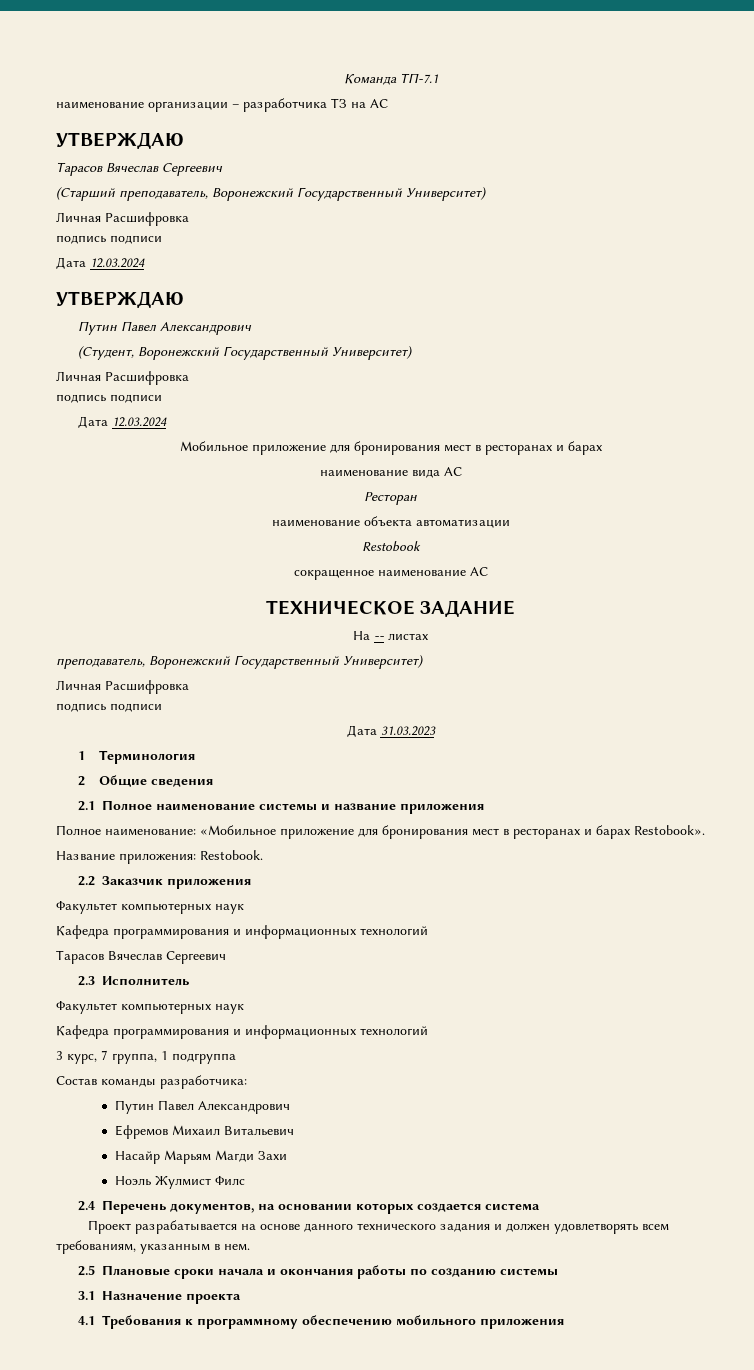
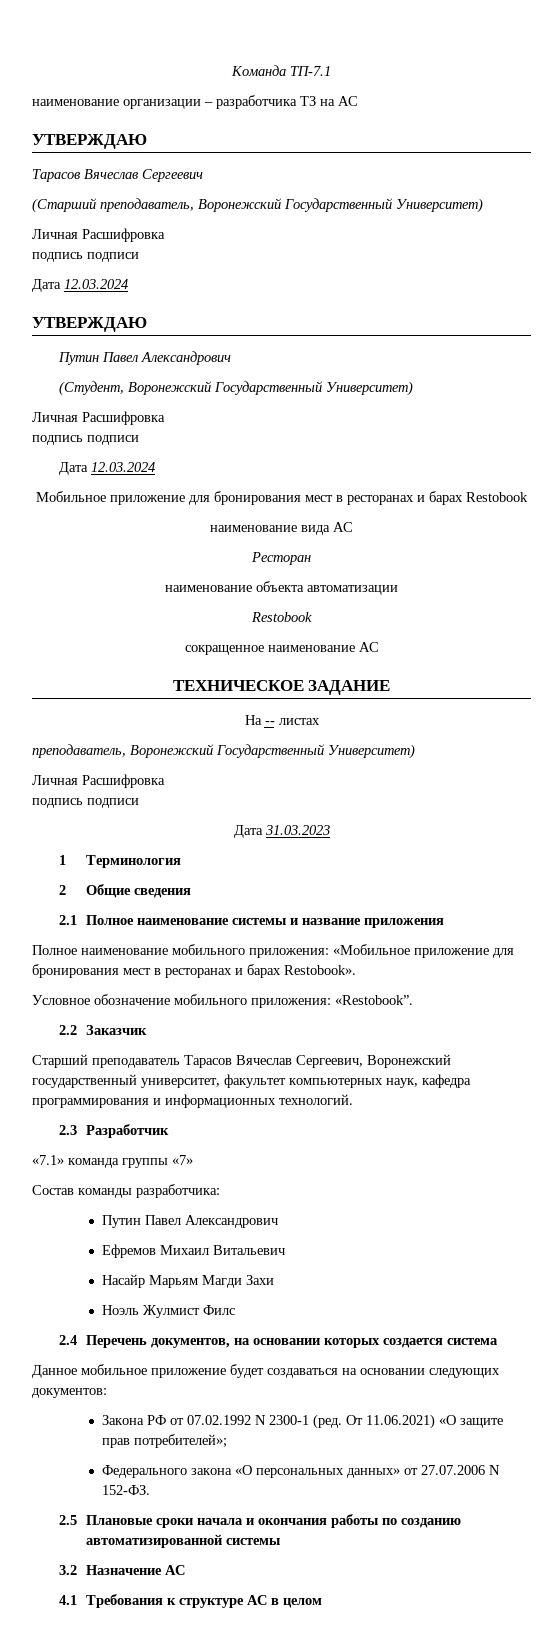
(603, 448) none -> [466,492,528,502] Restobook
[105,829,196,836] наименование: -> [81,944,329,958] наименование мобильного приложения:
[56,850,263,864] [77,876,251,889] [56,901,244,914] [56,925,428,939] [56,950,226,964] [77,976,189,986] [56,1001,244,1014] [56,1025,428,1039] [56,1050,236,1064] Название приложения: Restobook. // 2.2 Заказчик приложения // Факультет компьютерных наук // Кафедра программирования и информационных технологий // Тарасов Вячеслав Сергеевич // 2.3 Исполнитель // Факультет компьютерных наук // Кафедра программирования и информационных технологий // 3 курс, 7 группа, 1 подгруппа -> [32,994,413,1008] [59,1025,148,1035] [32,1054,451,1068] [32,1074,471,1088] [32,1094,353,1108] [59,1124,170,1138] [32,1155,193,1168] Условное обозначение мобильного приложения: «Restobook”. // 2.2 Заказчик // Старший преподаватель Тарасов Вячеслав Сергеевич, Воронежский государственный университет, факультет компьютерных наук, кафедра программирования и информационных технологий. // 2.3 Разработчик // «7.1» команда группы «7»
[88,1220,670,1234] [56,1240,250,1254] Проект разрабатывается на основе данного технического задания и должен удовлетворять всем требованиям, указанным в нем. -> [32,1364,500,1378] [32,1388,107,1398] [102,1414,504,1429] [102,1434,228,1448] [102,1465,501,1478] [102,1485,151,1495] Данное мобильное приложение будет создаваться на основании следующих документов: // Закона РФ от 07.02.1992 N 2300-1 (ред. От 11.06.2021) «О защите прав потребителей»; // Федерального закона «О персональных данных» от 27.07.2006 N 152-ФЗ.
(496, 1272) none -> [86,1534,223,1548] автоматизированной
[77,1291,241,1304] 3.1 Назначение проекта -> [59,1565,186,1575] 3.2 Назначение АС
[196,1315,564,1329] программному обеспечению мобильного приложения -> [179,1595,323,1608] структуре АС в целом

